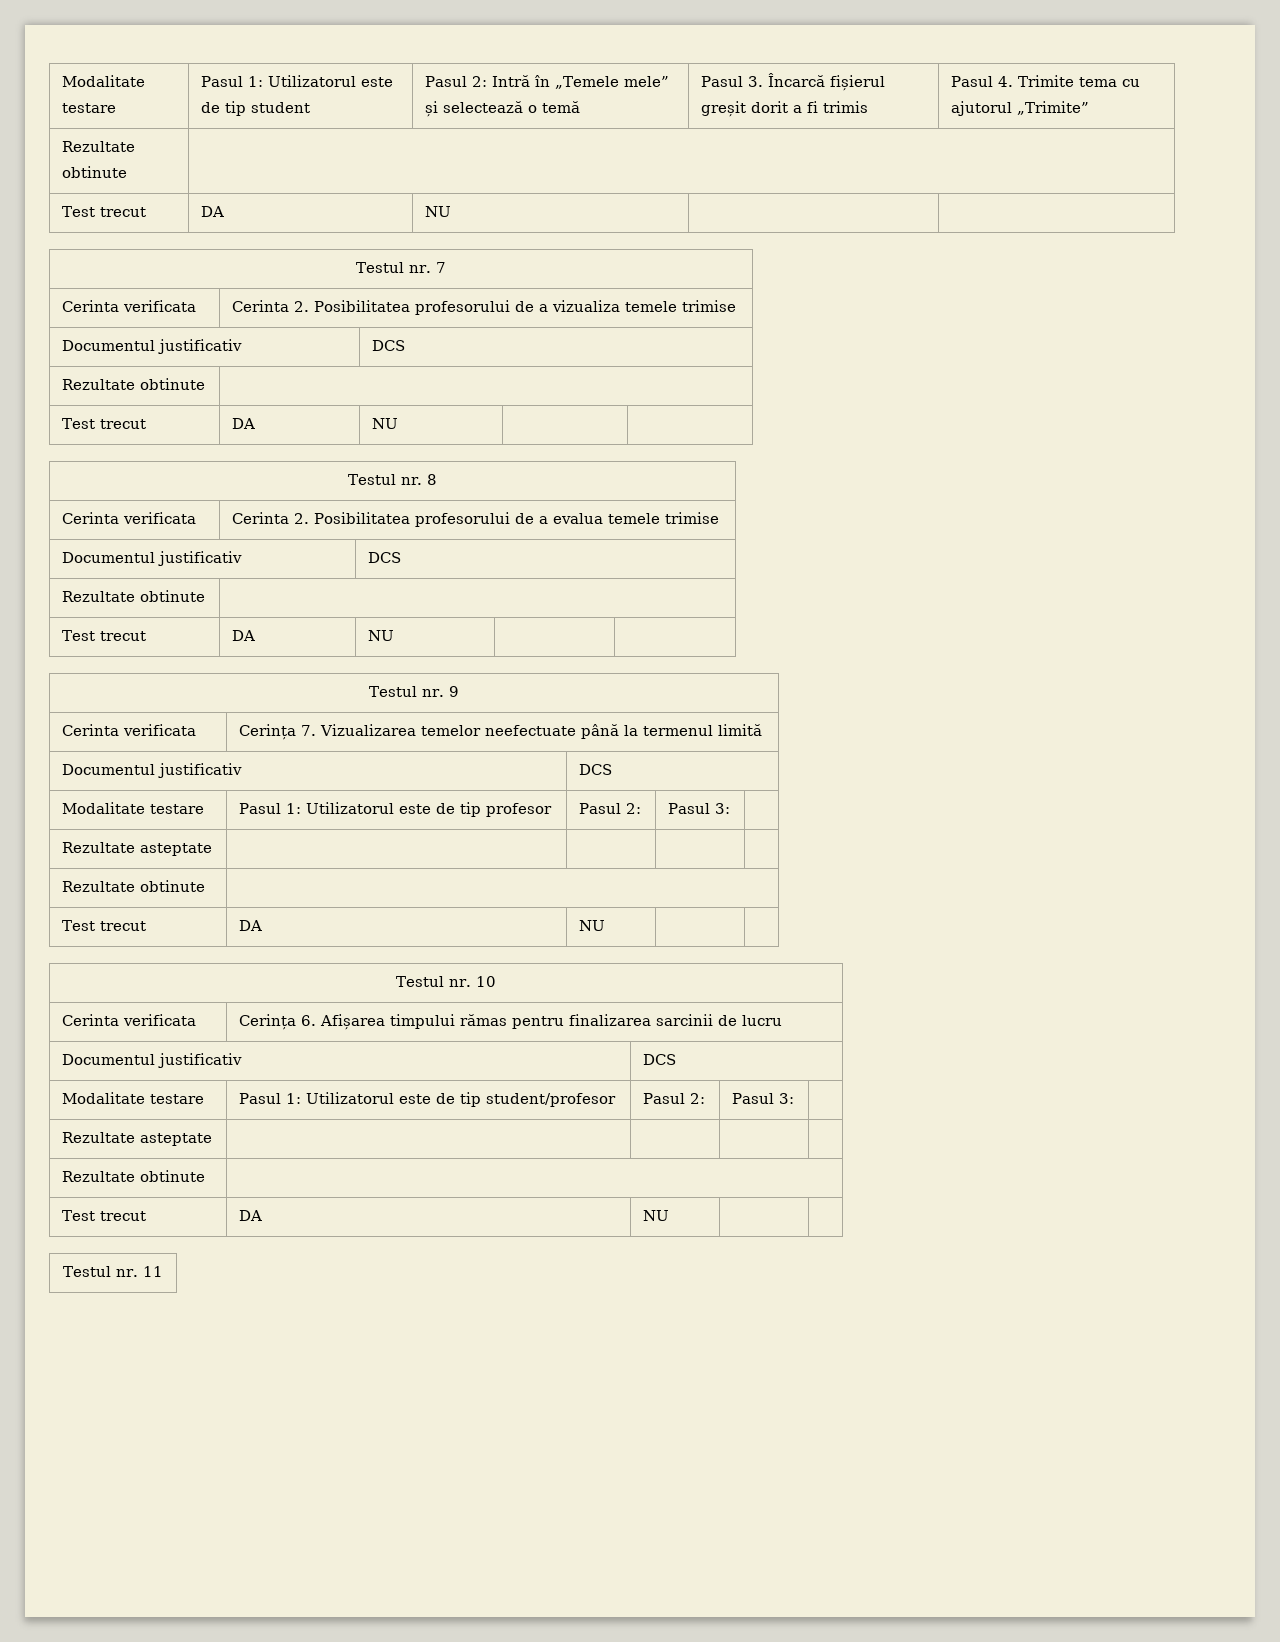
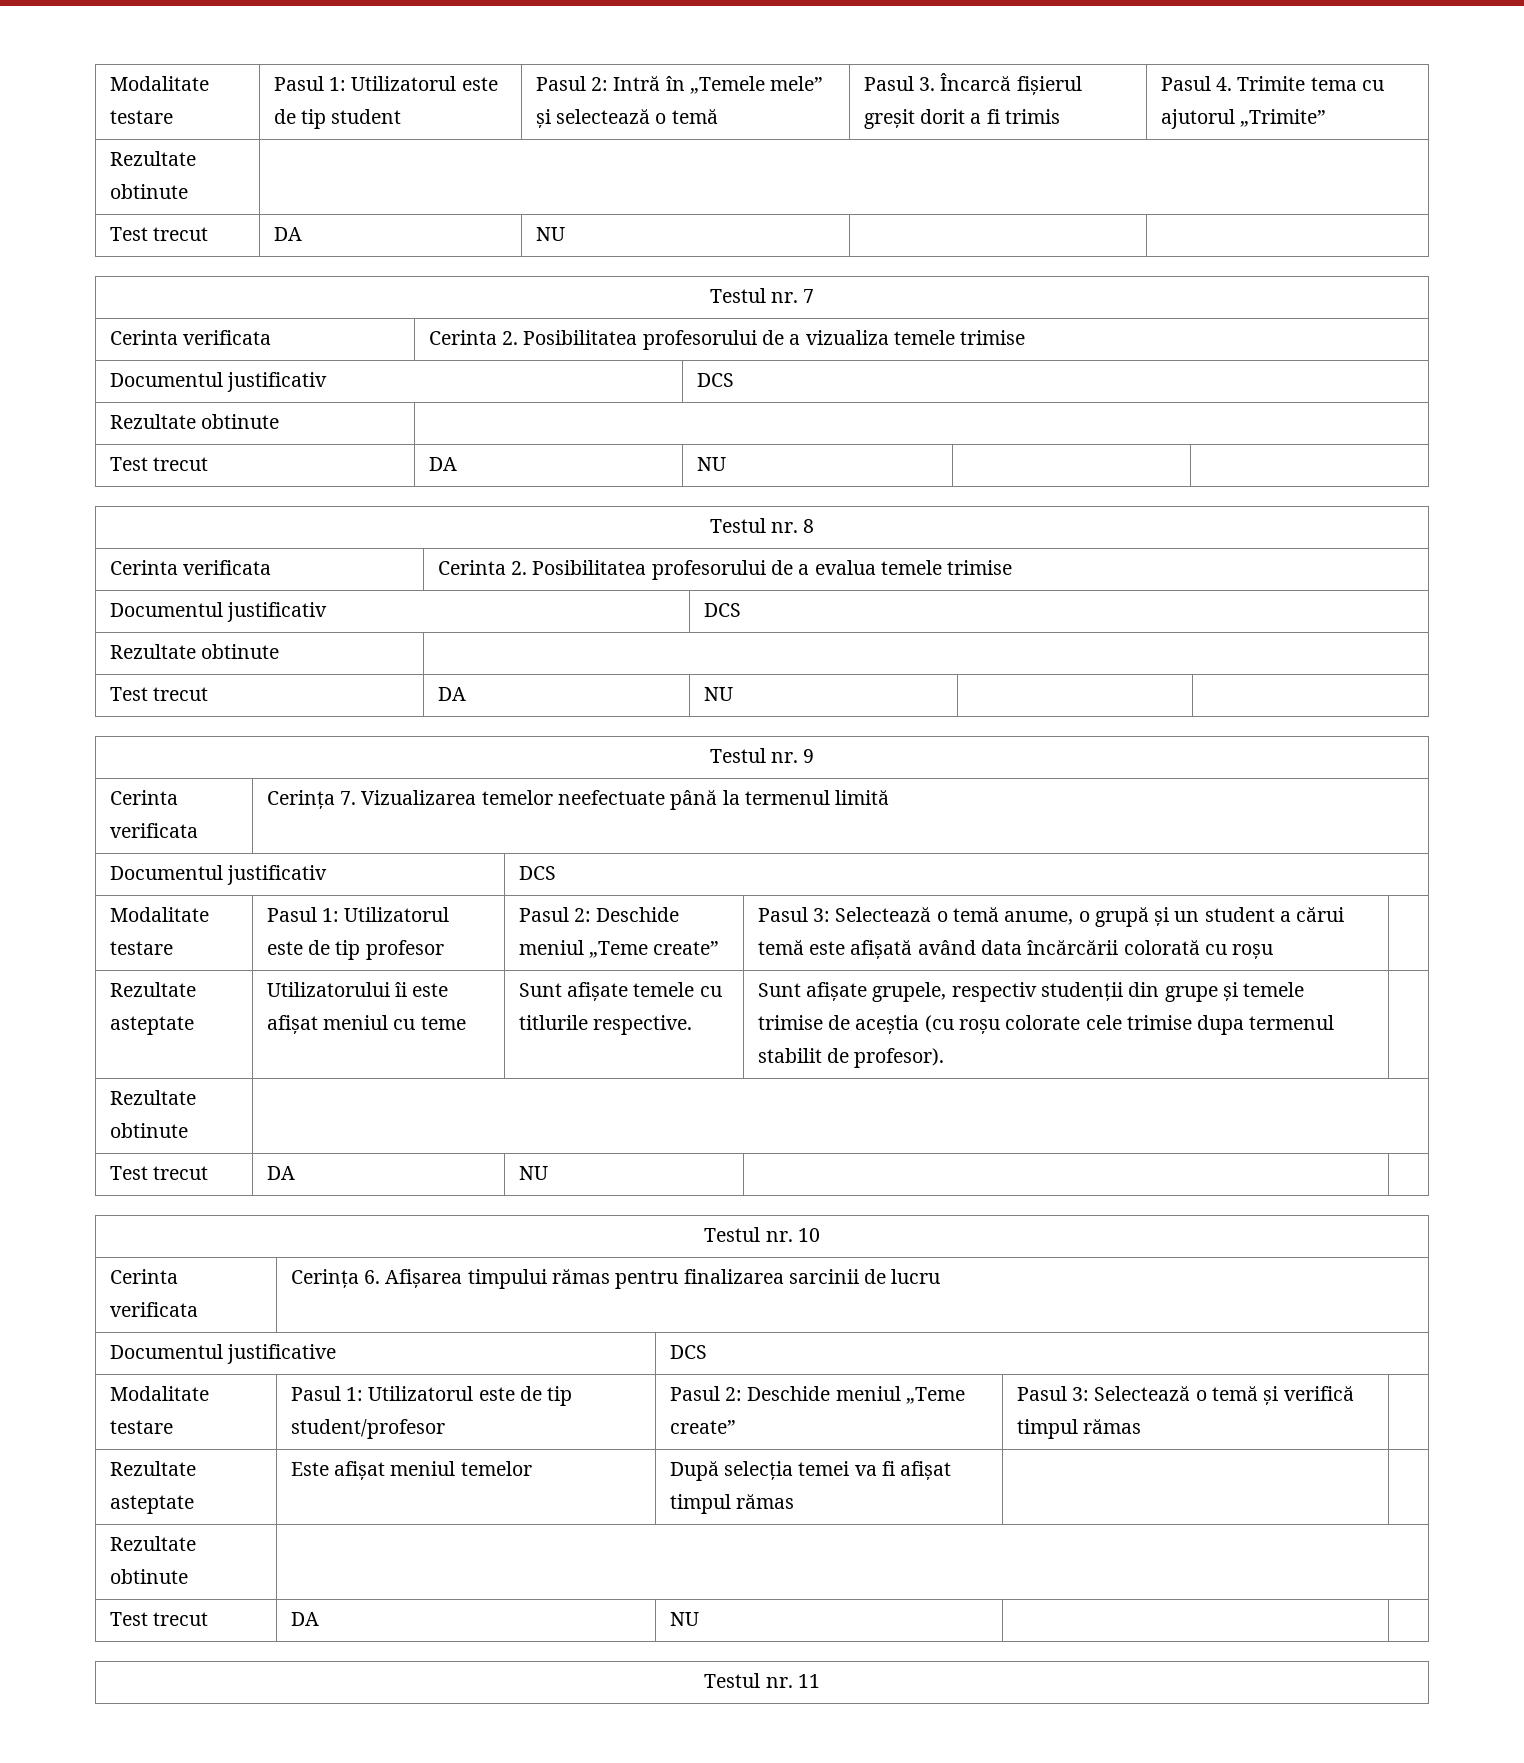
[667,803,730,814] [61,842,212,856] | Pasul 3: | // Rezultate asteptate | | | -> [596,907,680,922] [518,940,720,958] [757,907,1345,927] [757,940,1274,959] [109,982,196,997] [109,1016,194,1035] [266,982,449,997] [266,1015,466,1034] [518,982,722,1001] [518,1015,693,1035] [757,982,1305,1002] [757,1015,1335,1035] [757,1048,945,1068] Deschide meniul „Teme create” | Pasul 3: Selectează o temă anume, o grupă și un student a cărui temă este afișată având data încărcării colorată cu roșu | // Rezultate asteptate | Utilizatorului îi este afișat meniul cu teme | Sunt afișate temele cu titlurile respective. | Sunt afișate grupele, respectiv studenții din grupe și temele trimise de aceștia (cu roșu colorate cele trimise dupa termenul stabilit de profesor).
[157,1053,242,1068] justificativ -> [227,1344,337,1364] justificative
[731,1093,794,1104] [61,1132,212,1146] | Pasul 3: | // Rezultate asteptate | | -> [747,1386,965,1404] [669,1420,736,1434] [1016,1386,1354,1405] [1016,1419,1142,1439] [109,1461,196,1476] [109,1495,194,1514] [290,1461,532,1480] [669,1461,952,1481] [669,1494,795,1514] Deschide meniul „Teme create” | Pasul 3: Selectează o temă și verifică timpul rămas | // Rezultate asteptate | Este afișat meniul temelor | După selecția temei va fi afișat timpul rămas

